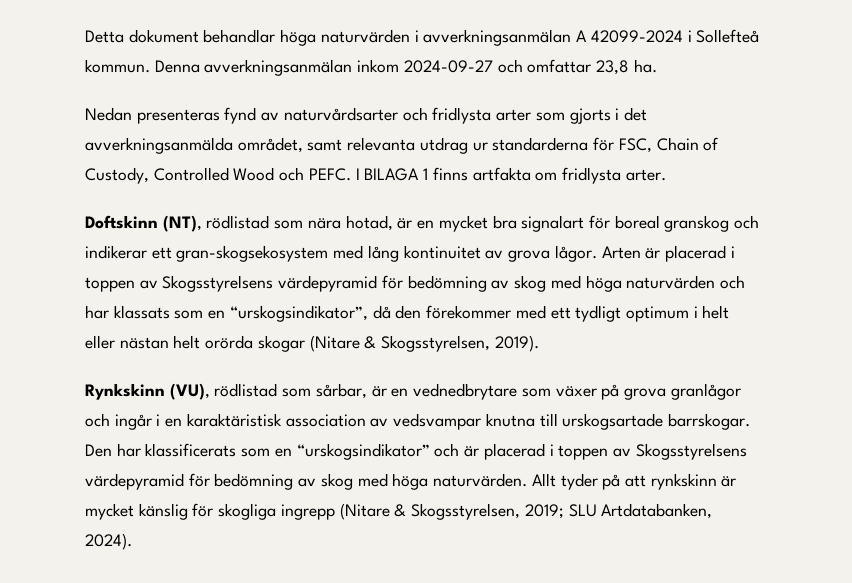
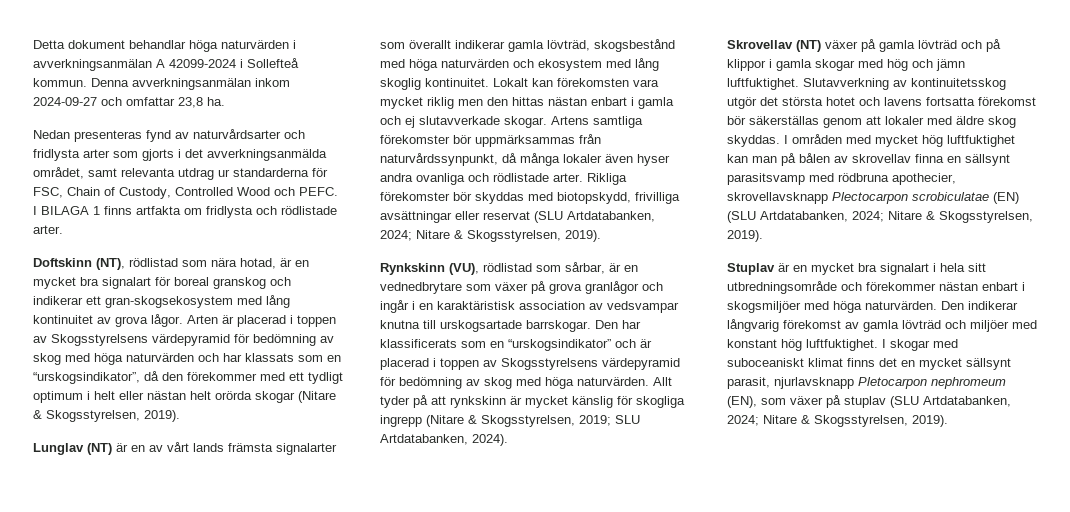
(621, 175) none -> [256,206,337,215] och rödlistade
(539, 343) none -> [33,442,337,455] [380,39,675,52] [380,58,659,71] [380,78,659,90] [380,97,674,109] [380,116,643,128] [380,134,601,147] [380,153,670,166] [380,173,627,185] [380,192,680,204] [380,211,655,223] [380,230,601,242] // Lunglav (NT) är en av vårt lands främsta signalarter som överallt indikerar gamla lövträd, skogsbestånd med höga naturvärden och ekosystem med lång skoglig kontinuitet. Lokalt kan förekomsten vara mycket riklig men den hittas nästan enbart i gamla och ej slutavverkade skogar. Artens samtliga förekomster bör uppmärksammas från naturvårdssynpunkt, då många lokaler även hyser andra ovanliga och rödlistade arter. Rikliga förekomster bör skyddas med biotopskydd, frivilliga avsättningar eller reservat (SLU Artdatabanken, 2024; Nitare & Skogsstyrelsen, 2019).
(132, 541) none -> [727,39,1001,52] [727,59,965,71] [727,78,1006,90] [727,97,1036,109] [727,116,1016,128] [727,134,1015,147] [727,153,1010,166] [727,173,956,185] [727,192,1019,204] [727,211,1033,223] [727,230,763,242] [727,263,986,275] [727,281,1025,294] [727,301,1018,313] [727,319,1037,332] [727,339,958,351] [727,358,1011,370] [727,377,1006,389] [727,395,1011,408] [727,415,948,427] // Skrovellav (NT) växer på gamla lövträd och på klippor i gamla skogar med hög och jämn luftfuktighet. Slutavverkning av kontinuitetsskog utgör det största hotet och lavens fortsatta förekomst bör säkerställas genom att lokaler med äldre skog skyddas. I områden med mycket hög luftfuktighet kan man på bålen av skrovellav finna en sällsynt parasitsvamp med rödbruna apothecier, skrovellavsknapp Plectocarpon scrobiculatae (EN) (SLU Artdatabanken, 2024; Nitare & Skogsstyrelsen, 2019). // Stuplav är en mycket bra signalart i hela sitt utbredningsområde och förekommer nästan enbart i skogsmiljöer med höga naturvärden. Den indikerar långvarig förekomst av gamla lövträd och miljöer med konstant hög luftfuktighet. I skogar med suboceaniskt klimat finns det en mycket sällsynt parasit, njurlavsknapp Pletocarpon nephromeum (EN), som växer på stuplav (SLU Artdatabanken, 2024; Nitare & Skogsstyrelsen, 2019).

